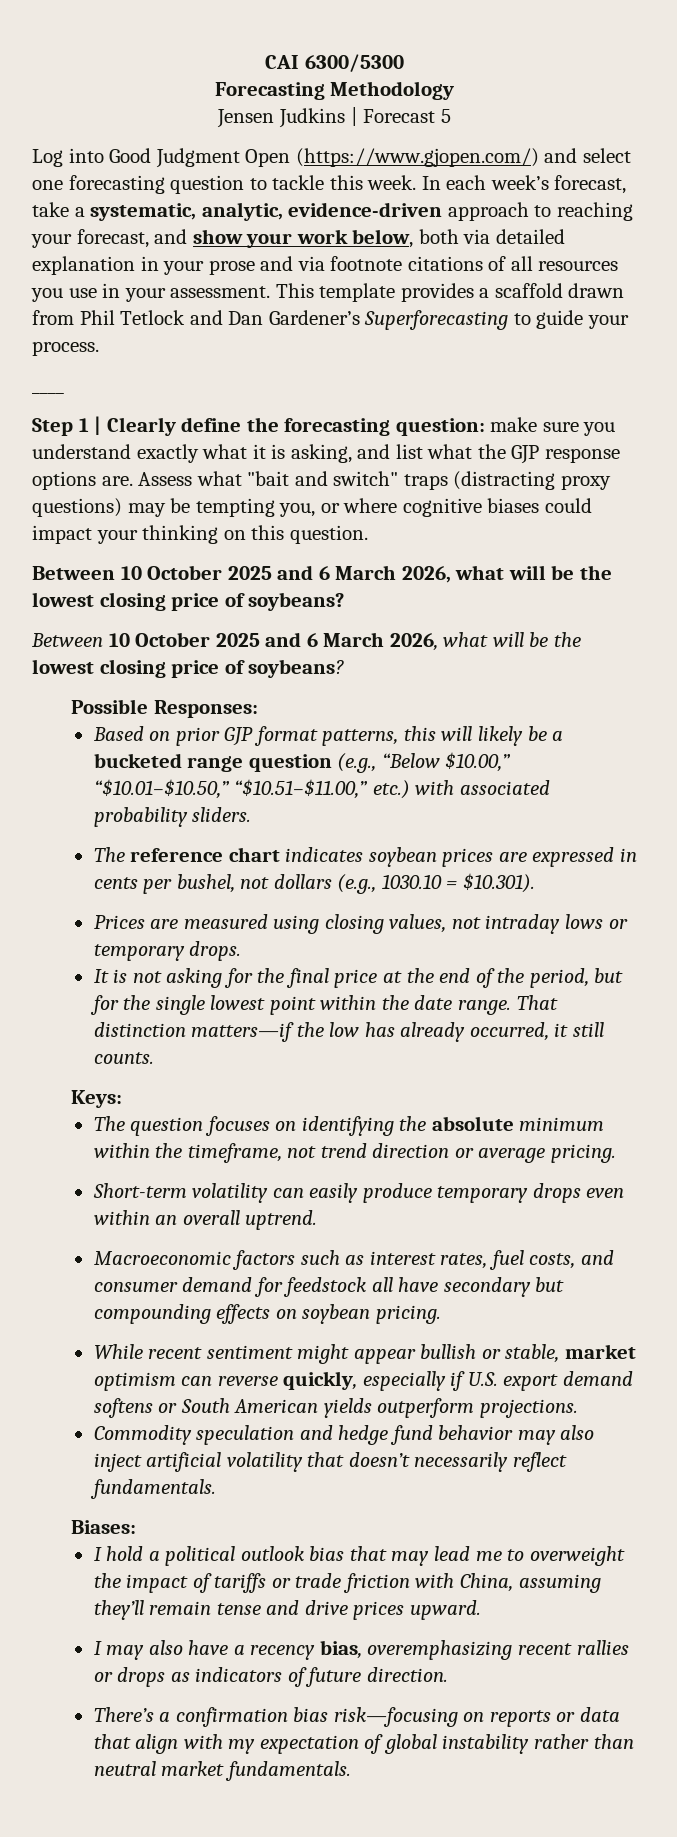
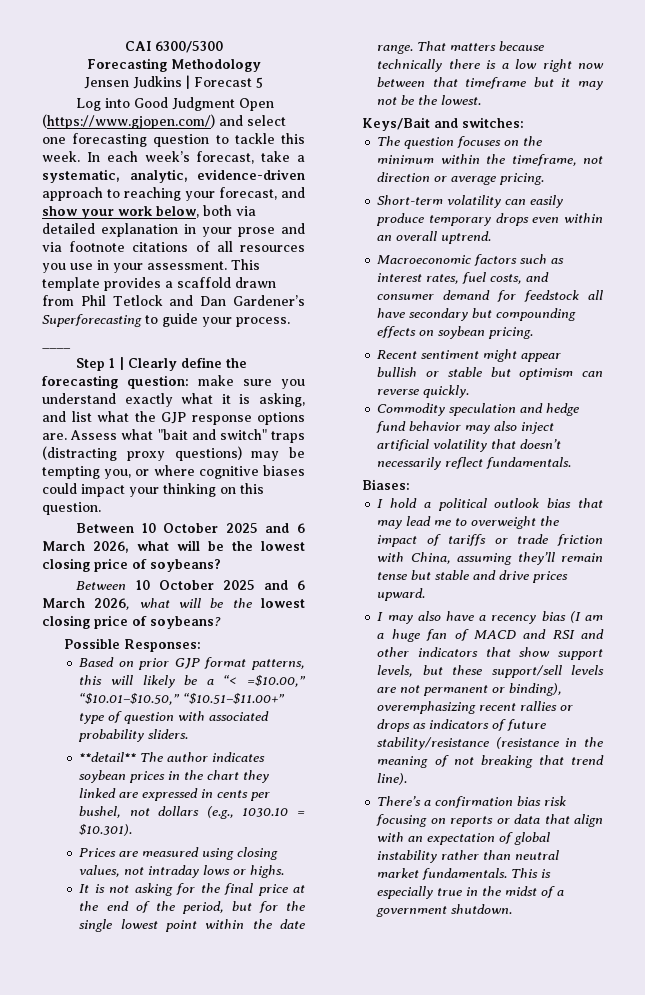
[93,752,512,773] [93,779,550,799] [93,807,252,827] [93,847,494,867] bucketed range question (e.g., “Below $10.00,” “$10.01–$10.50,” “$10.51–$11.00,” etc.) with associated probability sliders. // The reference chart indicates soybean prices -> [223,675,307,687] [79,693,286,705] [79,711,270,724] [78,729,189,742] [79,752,266,762] [79,770,270,783] [79,788,117,798] “< =$10.00,” “$10.01–$10.50,” “$10.51–$11.00+” type of question with associated probability sliders. // **detail** The author indicates soybean prices in the chart they linked
[93,941,242,961] temporary drops. -> [250,865,285,878] highs.
[93,1022,604,1042] [93,1052,154,1064] [71,1090,123,1108] distinction matters—if the low has already occurred, it still counts. // Keys: -> [450,41,545,51] [377,59,604,72] [377,77,603,90] [377,95,482,105] [362,117,525,131] matters because technically there is a low right now between that timeframe but it may not be the lowest. // Keys/Bait and switches:
[301,1116,514,1136] identifying the absolute -> [523,136,543,146] the
[320,1143,367,1158] trend -> (603, 160) none
[93,1344,203,1359] While recent -> [377,350,418,359] Recent
[505,1344,636,1363] stable, market -> [447,367,511,377] stable but
[283,1371,633,1391] [93,1398,578,1418] quickly, especially if U.S. export demand softens or South American yields outperform projections. -> [423,385,470,398] quickly.
(261, 1609) none -> [411,570,470,580] but stable
[319,1640,362,1659] bias, -> [541,611,603,623] [377,629,604,642] [377,647,603,660] [377,665,604,678] [377,683,563,696] bias (I am a huge fan of MACD and RSI and other indicators that show support levels, but these support/sell levels are not permanent or binding),
[366,1667,448,1682] direction. -> [377,737,603,750] [377,755,604,768] [377,773,408,785] stability/resistance (resistance in the meaning of not breaking that trend line).
[333,1707,458,1727] risk—focusing -> [544,796,567,806] [376,814,428,827] risk focusing
[228,1739,256,1754] my -> [408,836,424,842] an
(351, 1771) none -> [511,868,552,878] [377,886,565,899] [376,904,513,917] This is especially true in the midst of a government shutdown.

